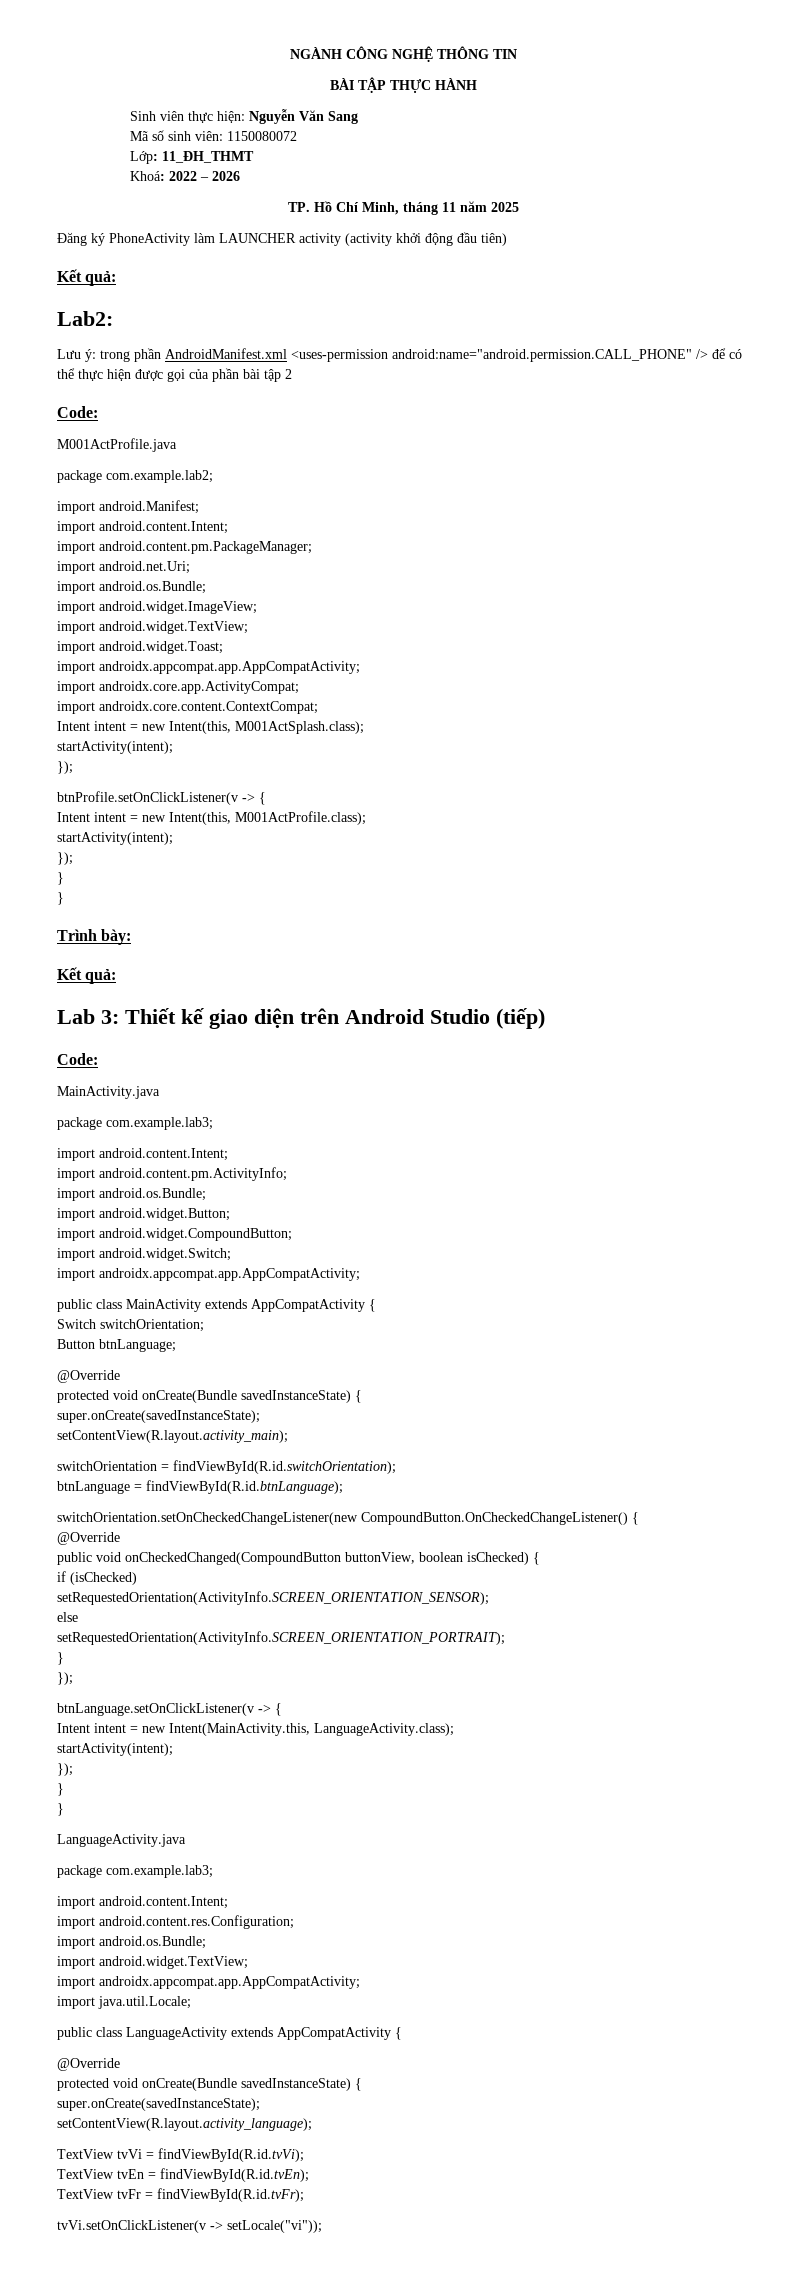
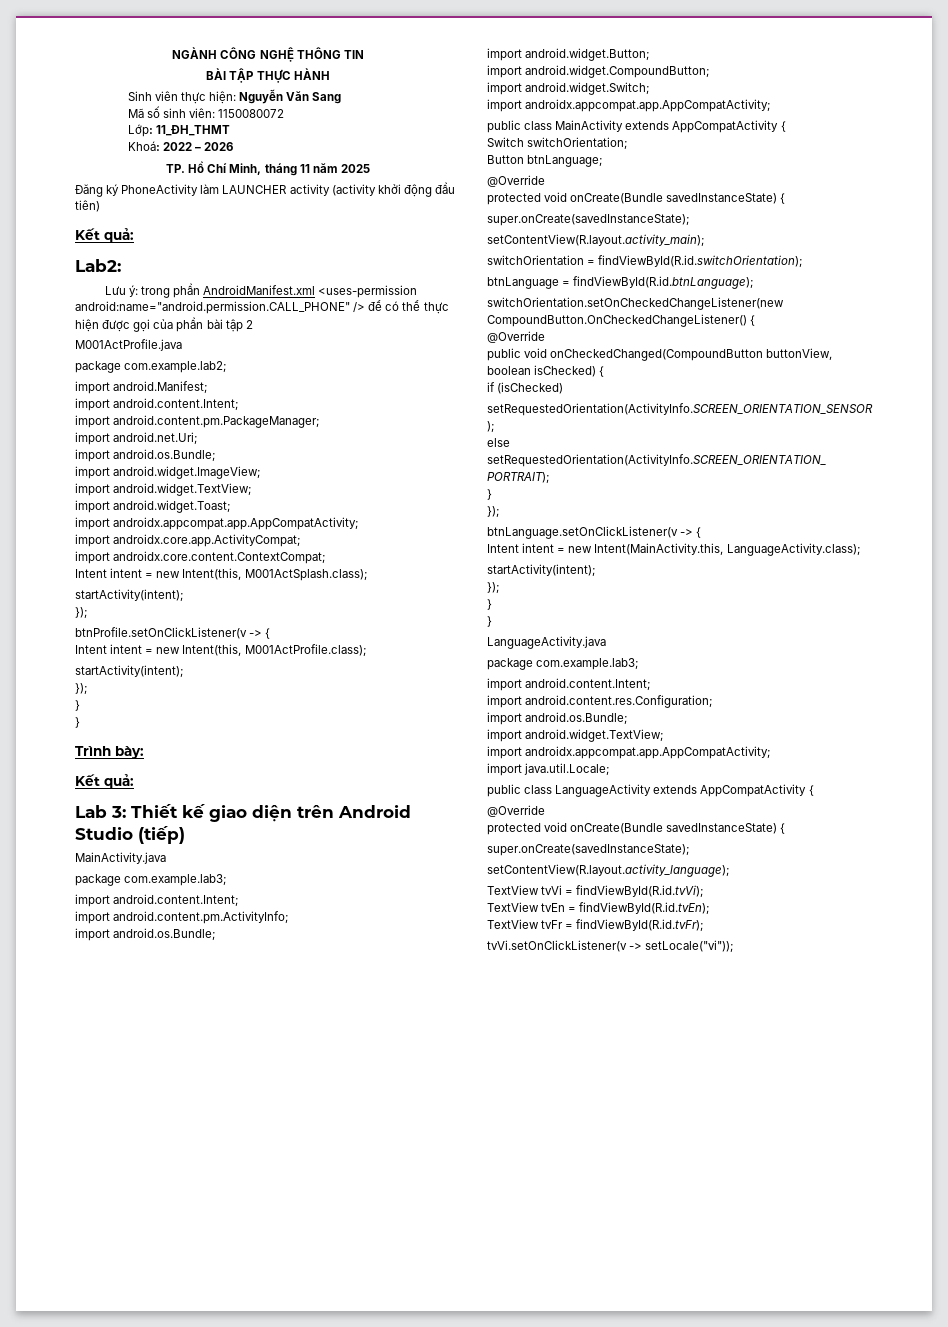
[57,406,98,418] // Code: -> (253, 324) none
[57,1053,98,1065] // Code: -> (185, 835) none

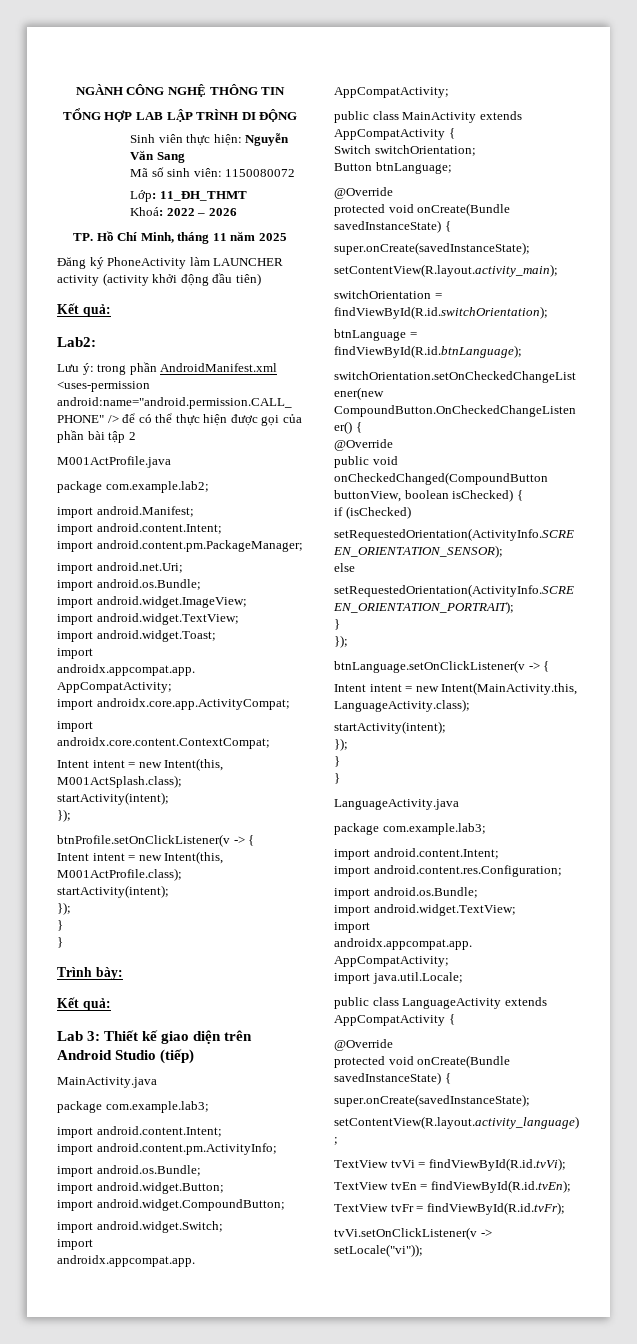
[206,68,330,83] BÀI TẬP THỰC HÀNH -> [62,108,298,122] TỔNG HỢP LAB LẬP TRÌNH DI ĐỘNG

